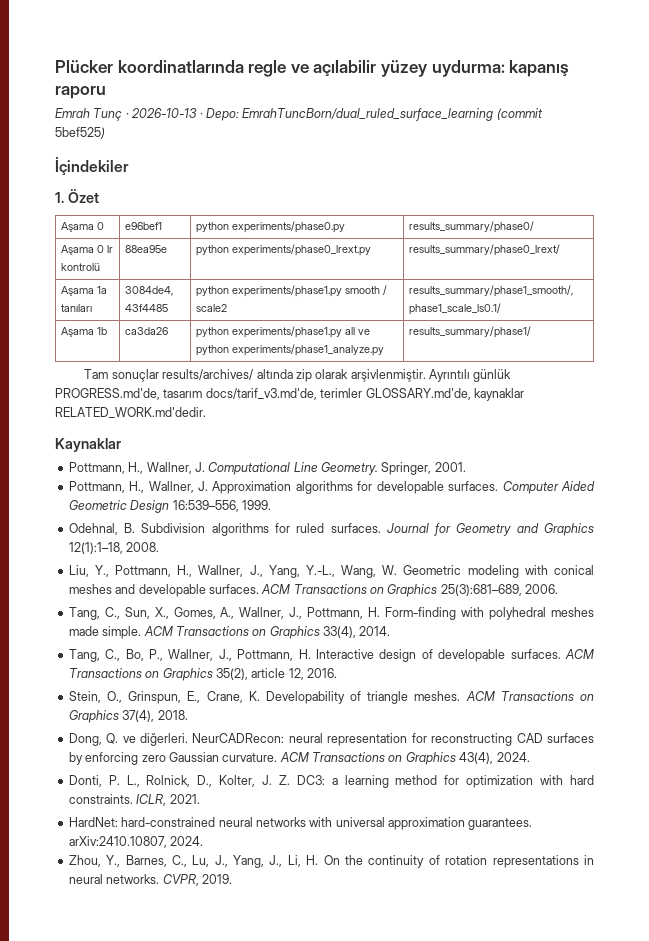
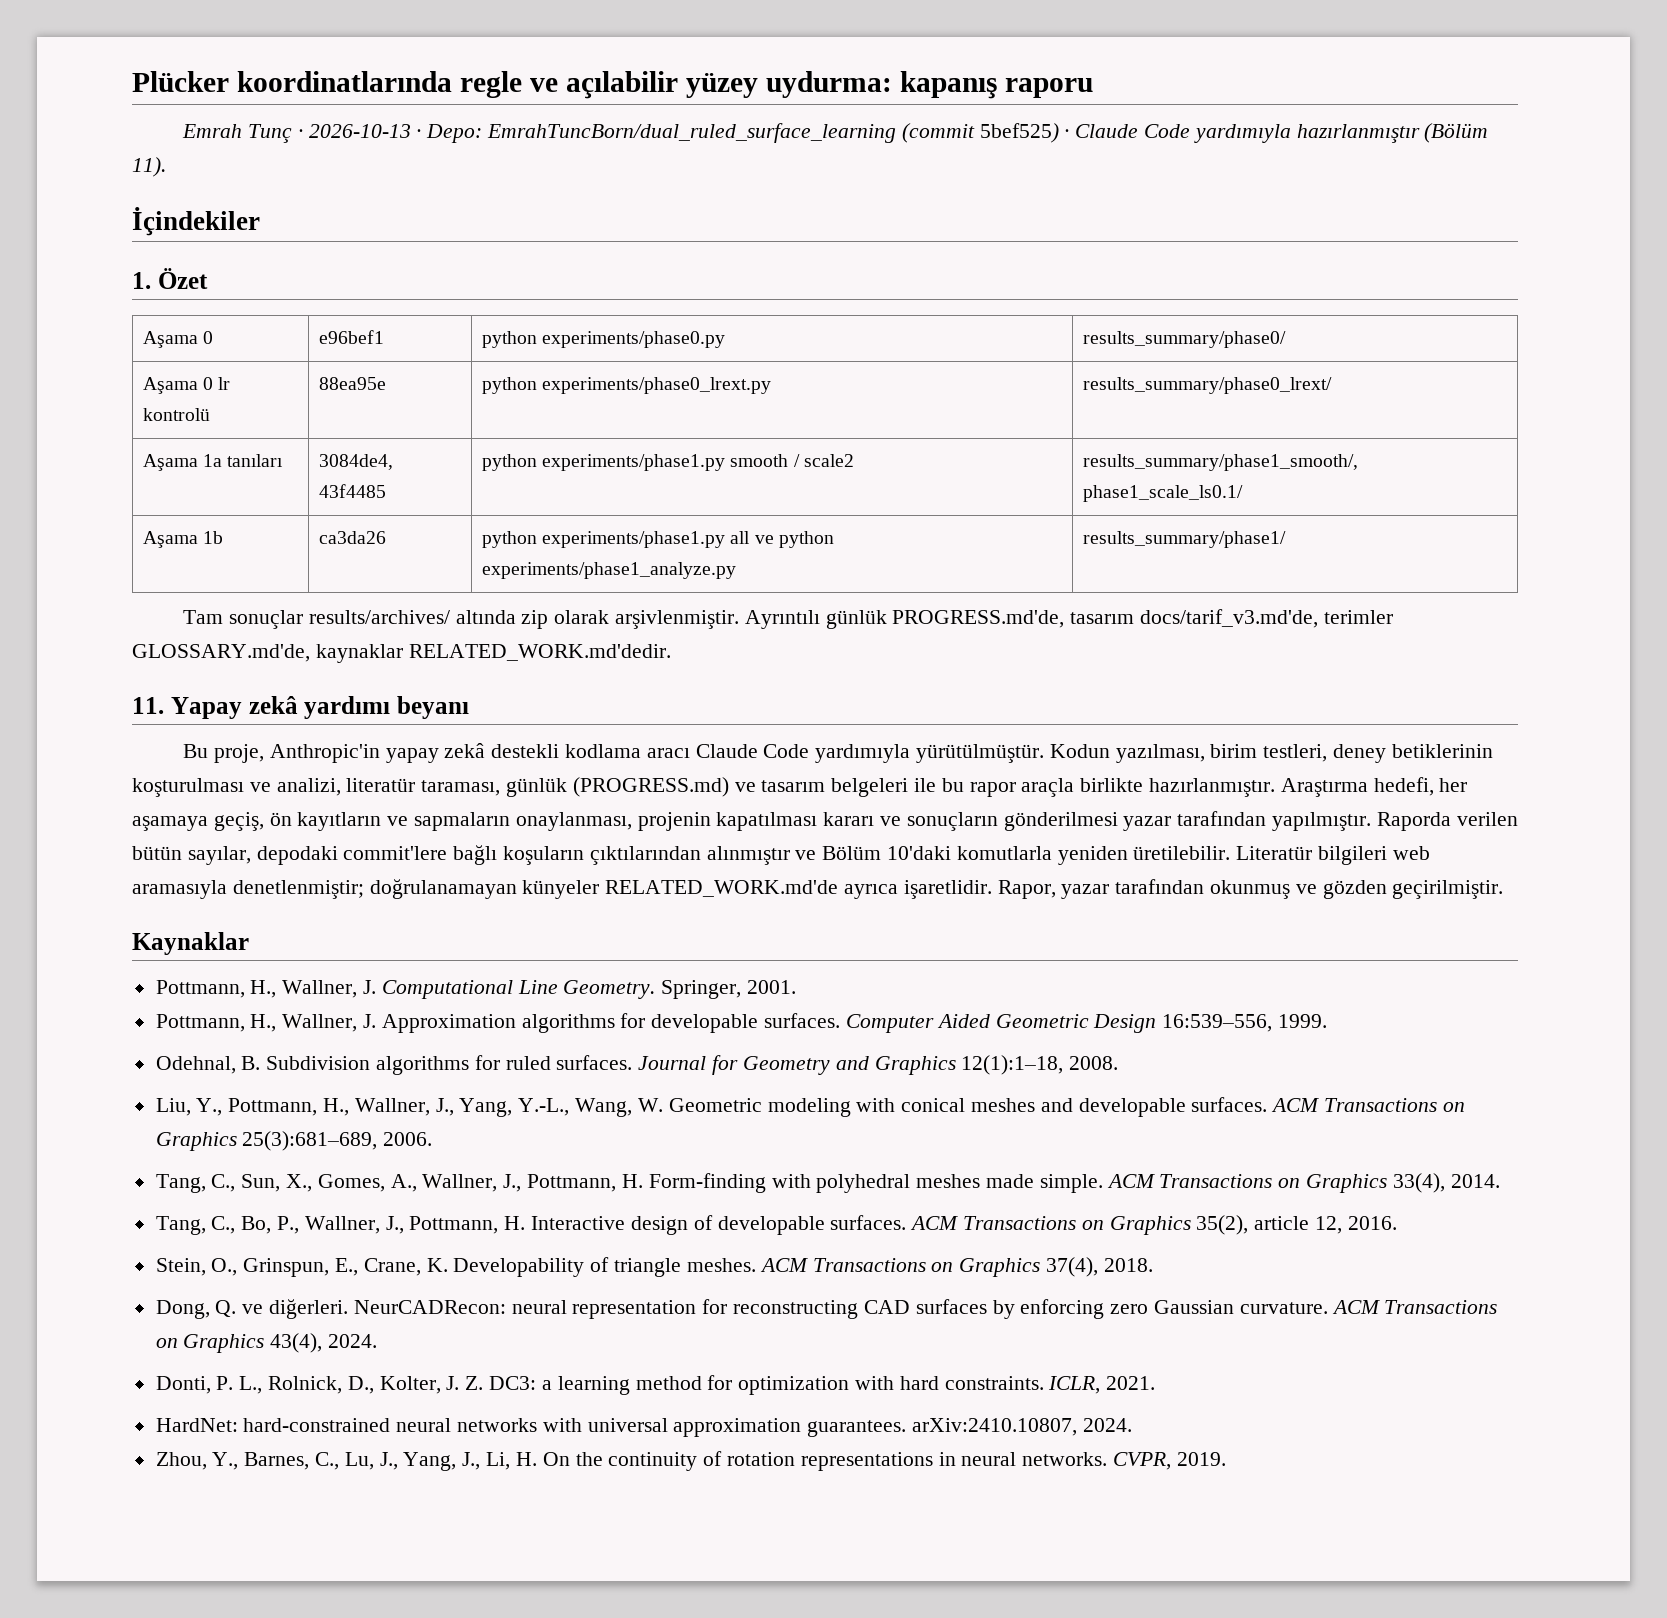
(105, 133) none -> [1064,123,1489,143] [132,157,166,177] · Claude Code yardımıyla hazırlanmıştır (Bölüm 11).
(206, 412) none -> [132,696,469,719] [183,743,1493,763] [132,777,1468,797] [132,811,1518,831] [132,845,1430,865] [132,879,1504,899] // 11. Yapay zekâ yardımı beyanı // Bu proje, Anthropic'in yapay zekâ destekli kodlama aracı Claude Code yardımıyla yürütülmüştür. Kodun yazılması, birim testleri, deney betiklerinin koşturulması ve analizi, literatür taraması, günlük (PROGRESS.md) ve tasarım belgeleri ile bu rapor araçla birlikte hazırlanmıştır. Araştırma hedefi, her aşamaya geçiş, ön kayıtların ve sapmaların onaylanması, projenin kapatılması kararı ve sonuçların gönderilmesi yazar tarafından yapılmıştır. Raporda verilen bütün sayılar, depodaki commit'lere bağlı koşuların çıktılarından alınmıştır ve Bölüm 10'daki komutlarla yeniden üretilebilir. Literatür bilgileri web aramasıyla denetlenmiştir; doğrulanamayan künyeler RELATED_WORK.md'de ayrıca işaretlidir. Rapor, yazar tarafından okunmuş ve gözden geçirilmiştir.

